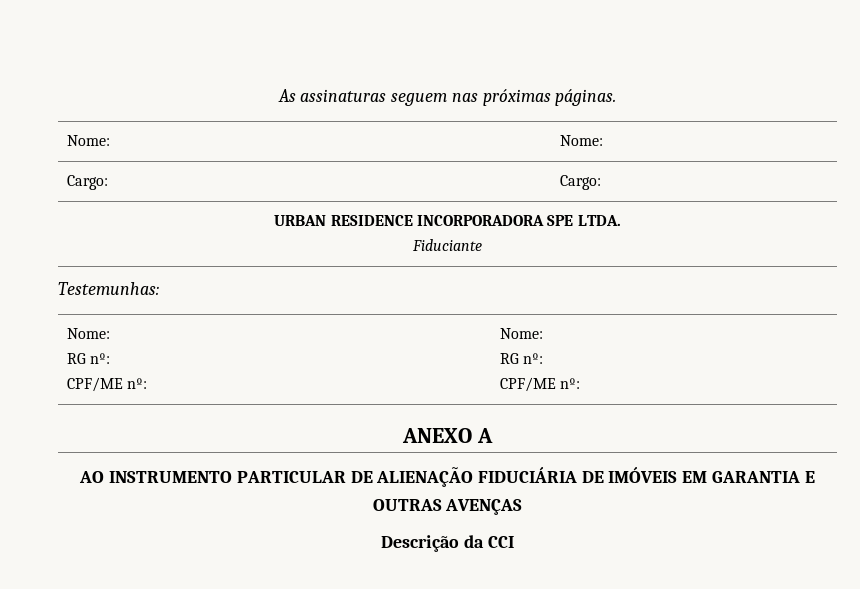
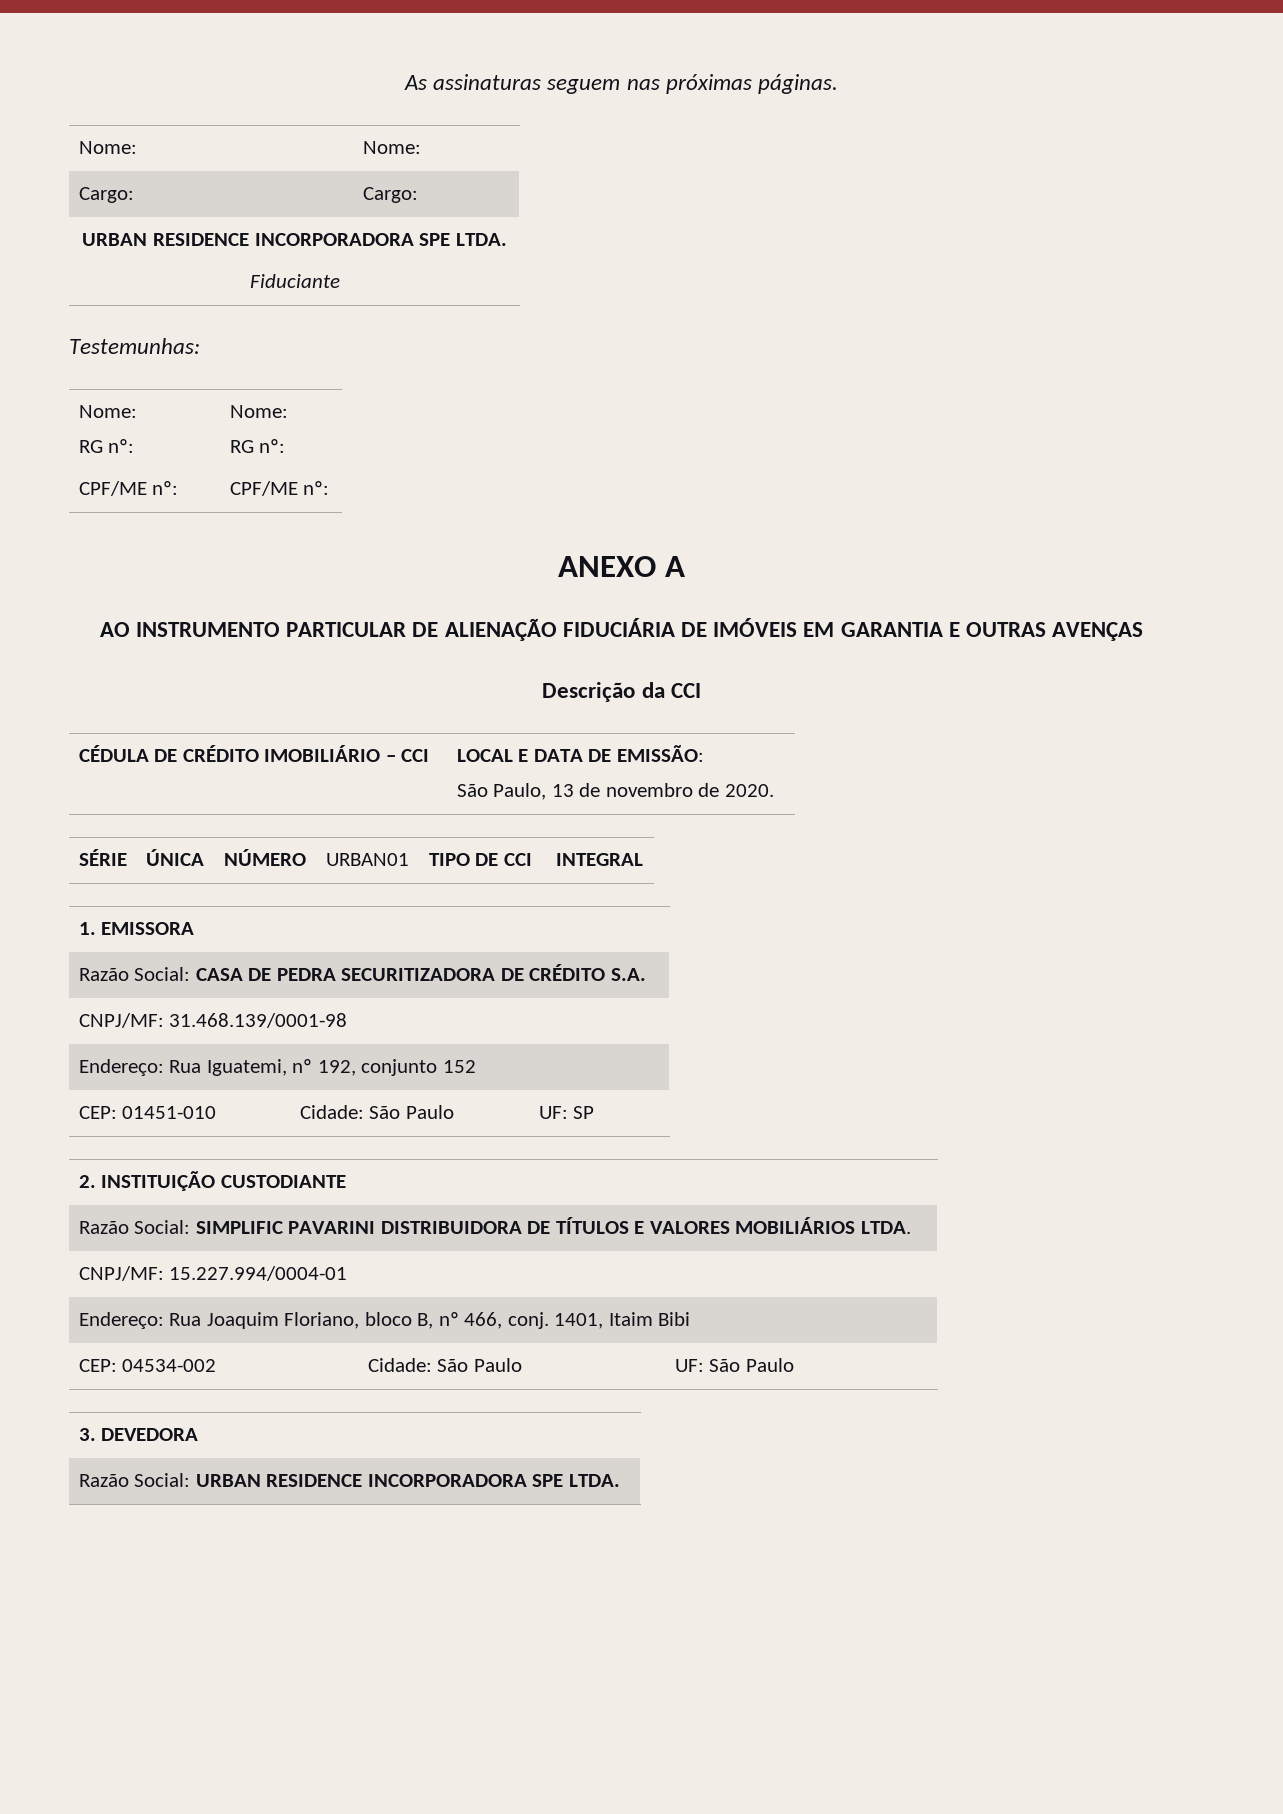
(514, 542) none -> [78,745,430,762] [456,745,704,762] [456,783,774,800] [78,849,127,866] [145,849,204,866] [223,849,306,866] [325,853,409,866] [428,853,532,866] [555,853,643,866] [78,922,195,935] [78,964,646,981] [78,1013,348,1028] [78,1059,476,1076] [78,1106,217,1119] [299,1105,454,1119] [538,1106,595,1119] [78,1171,346,1191] [78,1217,911,1234] [78,1266,348,1281] [78,1312,691,1329] [78,1359,217,1372] [367,1358,522,1372] [674,1358,794,1372] [78,1428,199,1441] [78,1473,620,1487] // CÉDULA DE CRÉDITO IMOBILIÁRIO – CCI | LOCAL E DATA DE EMISSÃO: // São Paulo, 13 de novembro de 2020. // SÉRIE | ÚNICA | NÚMERO | URBAN01 | TIPO DE CCI | INTEGRAL // 1. EMISSORA // Razão Social: CASA DE PEDRA SECURITIZADORA DE CRÉDITO S.A. // CNPJ/MF: 31.468.139/0001-98 // Endereço: Rua Iguatemi, nº 192, conjunto 152 // CEP: 01451-010 | Cidade: São Paulo | UF: SP // 2. INSTITUIÇÃO CUSTODIANTE // Razão Social: SIMPLIFIC PAVARINI DISTRIBUIDORA DE TÍTULOS E VALORES MOBILIÁRIOS LTDA. // CNPJ/MF: 15.227.994/0004-01 // Endereço: Rua Joaquim Floriano, bloco B, nº 466, conj. 1401, Itaim Bibi // CEP: 04534-002 | Cidade: São Paulo | UF: São Paulo // 3. DEVEDORA // Razão Social: URBAN RESIDENCE INCORPORADORA SPE LTDA.

